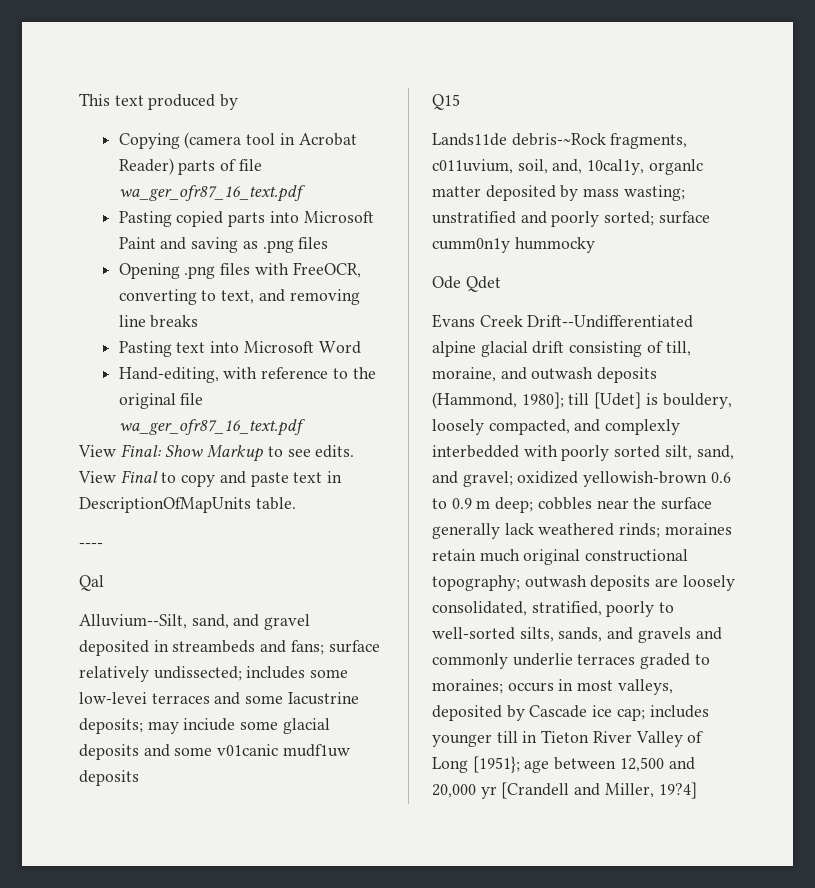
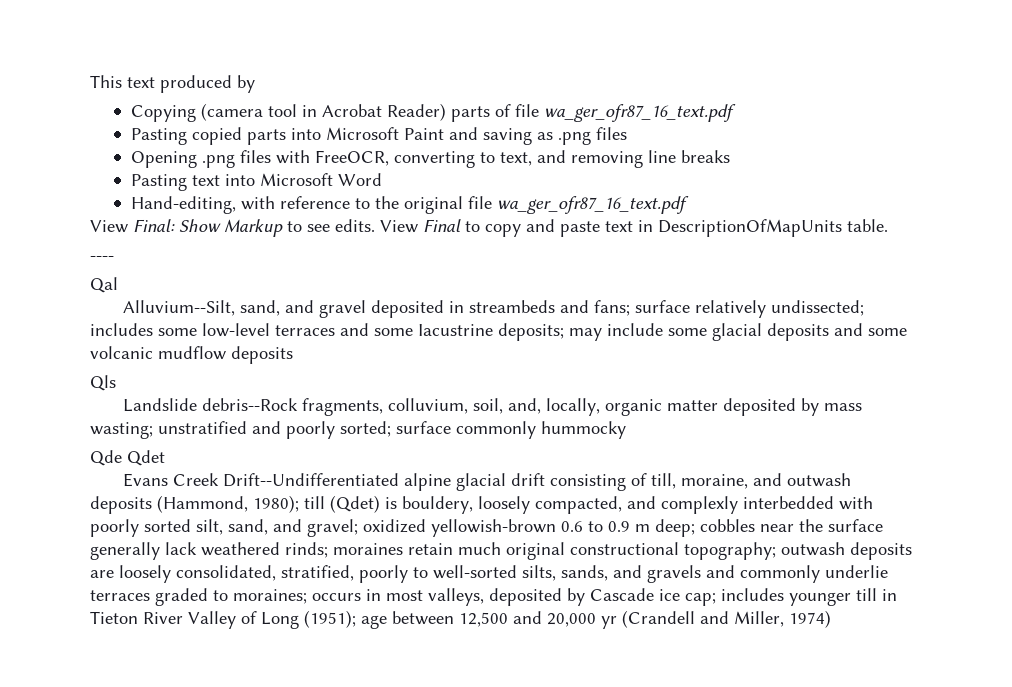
[79,692,147,704] low-levei -> [202,323,270,337] low-level
[183,718,236,731] inciude -> [607,323,663,336] include
[217,744,350,757] v01canic mudf1uw -> [90,346,226,360] volcanic mudflow
[432,94,460,110] [432,133,688,149] [432,159,703,175] Q15 // Lands11de debris-~Rock fragments, c011uvium, soil, and, 10cal1y, organlc -> [90,375,116,391] [122,398,662,416] Qls // Landslide debris--Rock fragments, colluvium, soil, and, locally, organic
[432,238,510,253] cumm0n1y -> [456,421,536,439] commonly
[432,276,461,289] Ode -> [90,450,122,466] Qde
[521,392,642,409] 1980]; till [Udet] -> [253,495,380,513] 1980); till (Qdet)
[472,756,520,773] [1951}; -> [304,610,356,628] (1951);
[501,782,570,799] [Crandell -> [622,610,695,628] (Crandell
[658,782,697,799] 19?4] -> [789,610,831,628] 1974)

